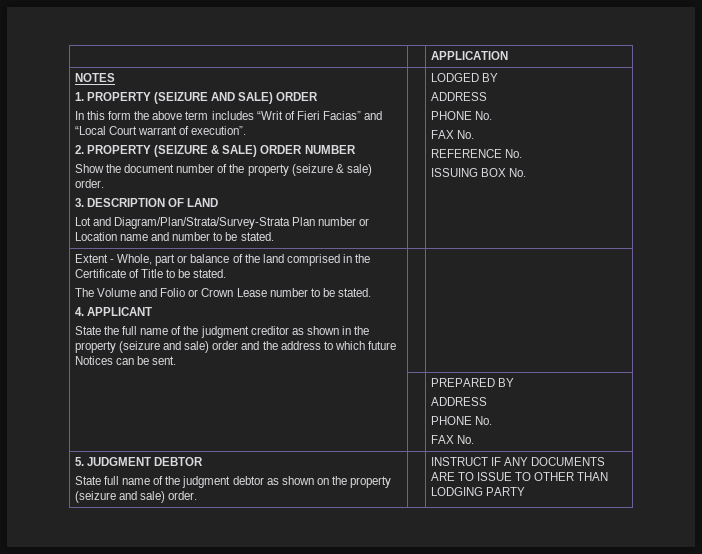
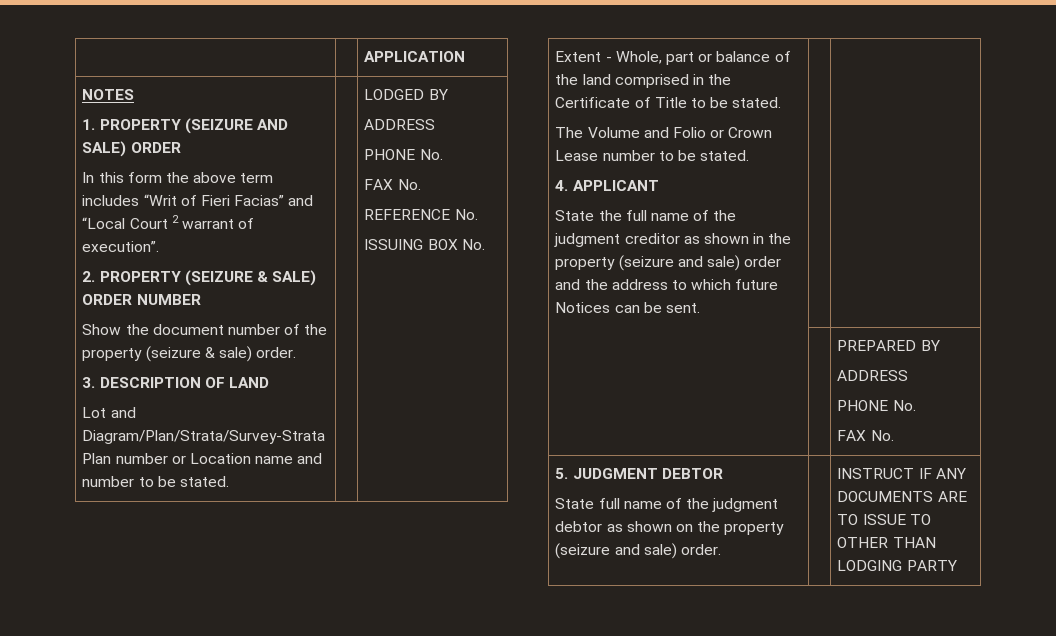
(137, 130) none -> [171,215,179,223] 2

